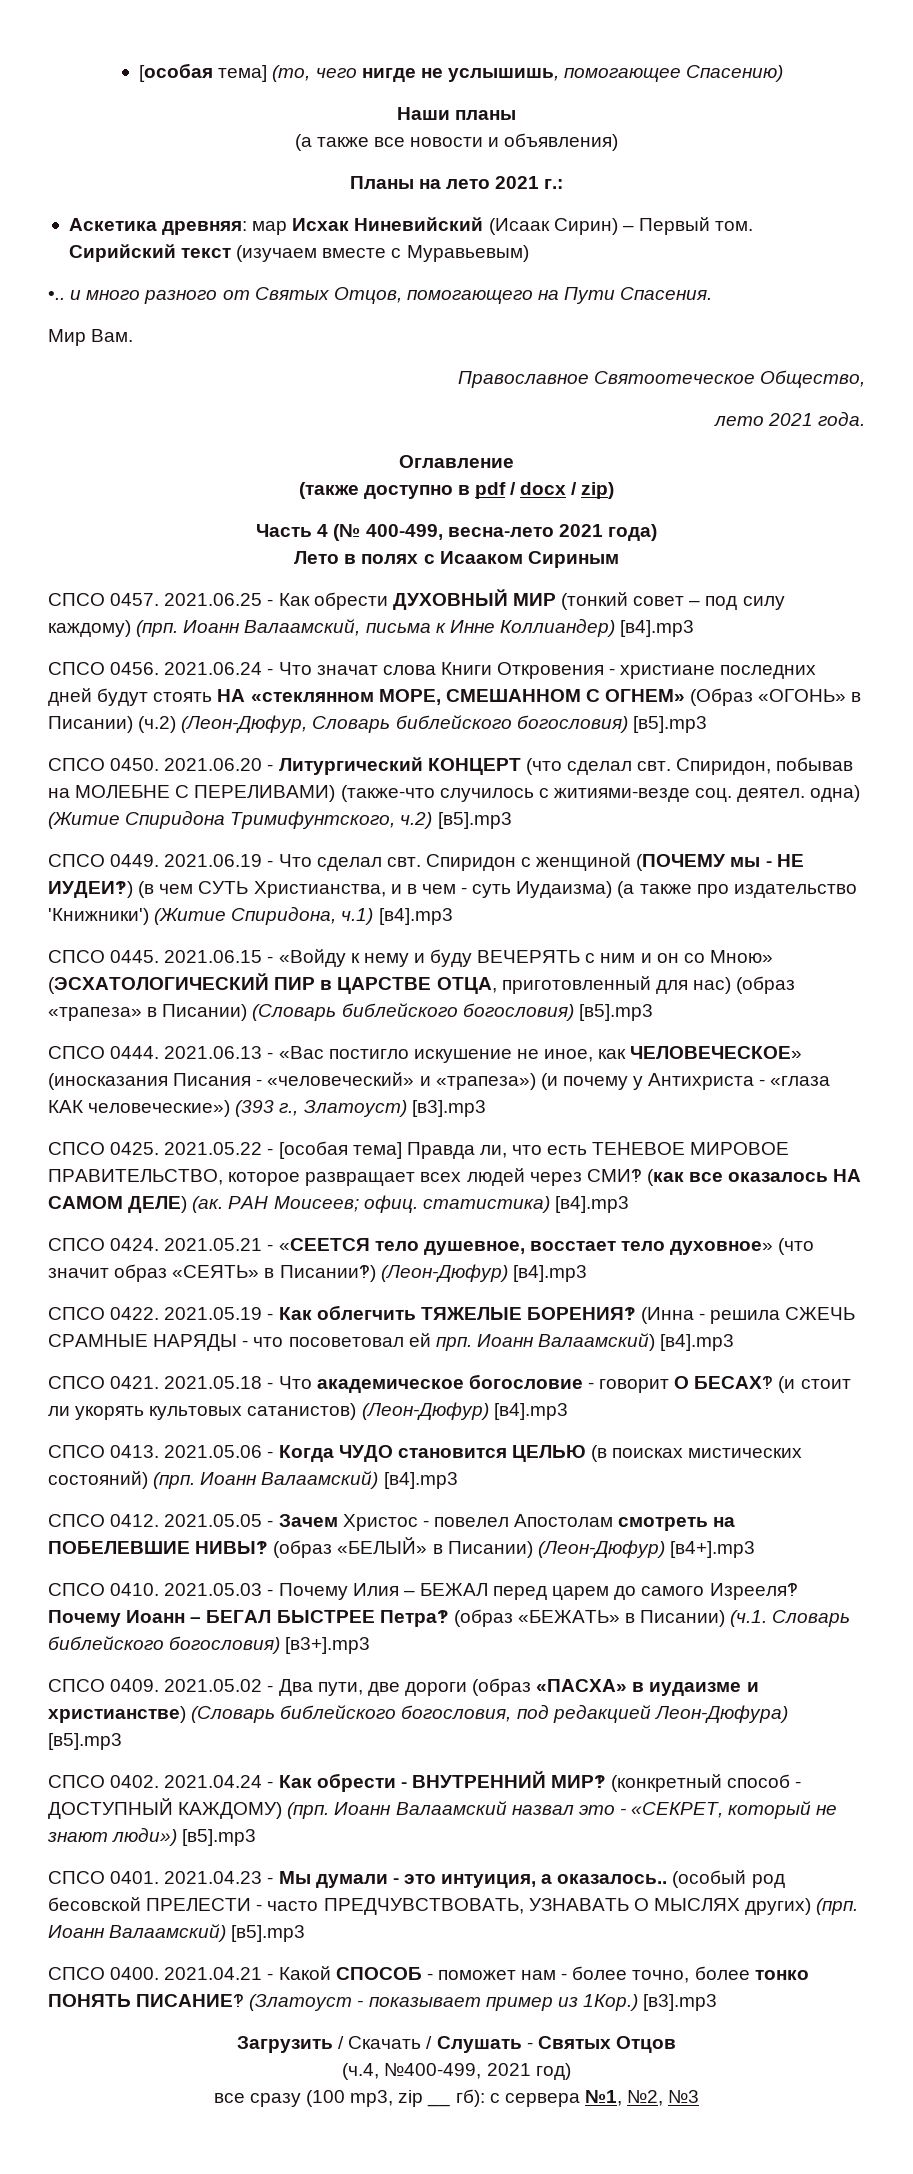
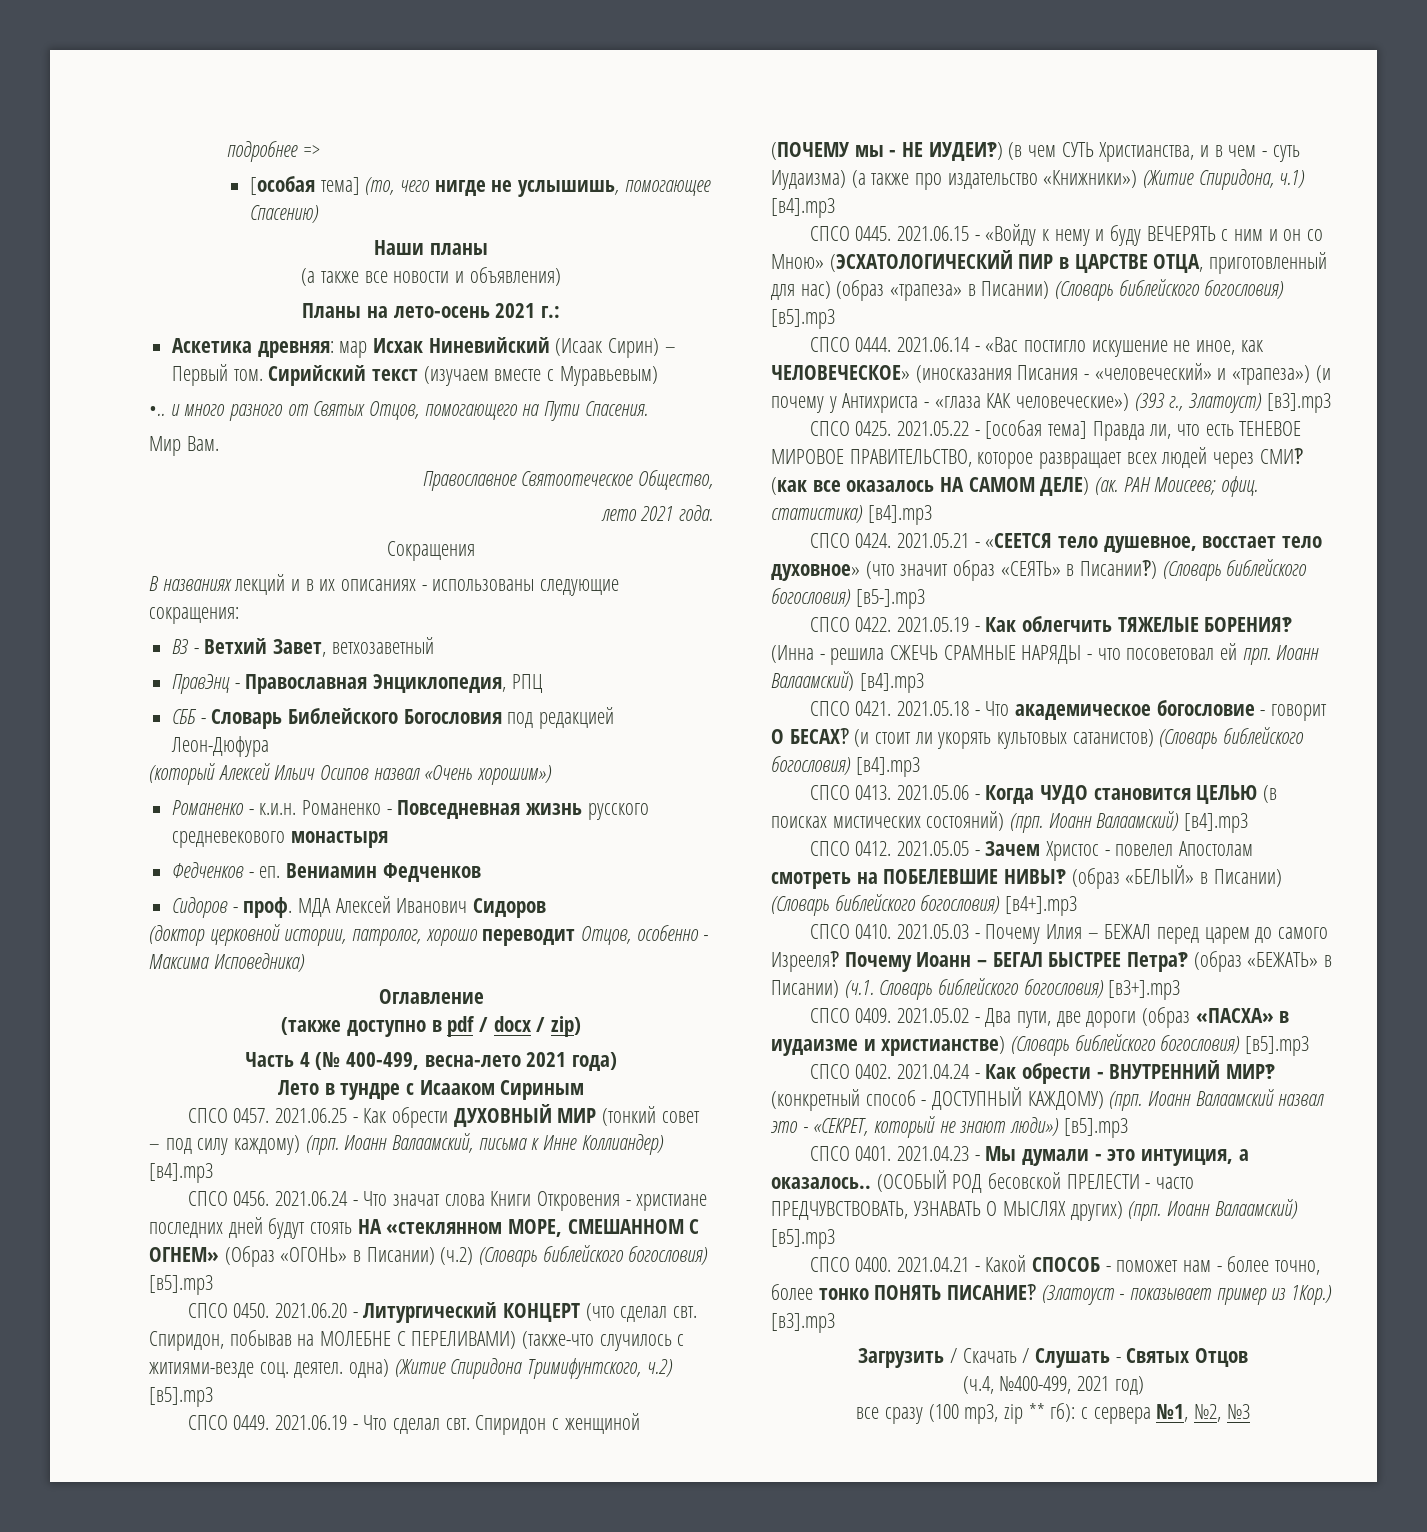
(139, 72) none -> [226,141,320,162] подробнее => //
[446,179,490,189] лето -> [393,306,490,318] лето-осень
(865, 418) none -> [387,541,475,561] [149,574,620,596] [149,607,239,624] [172,637,434,657] [172,674,543,694] [172,707,615,729] [171,736,270,757] [149,763,553,785] [172,800,649,820] [172,831,388,848] [172,862,481,882] [172,896,547,918] [149,924,709,946] [149,953,305,972] // Сокращения // В названиях лекций и в их описаниях - использованы следующие сокращения: // ВЗ - Ветхий Завет, ветхозаветный // ПравЭнц - Православная Энциклопедия, РПЦ // СББ - Словарь Библейского Богословия под редакцией Леон-Дюфура // (который Алексей Ильич Осипов назвал «Очень хорошим») // Романенко - к.и.н. Романенко - Повседневная жизнь русского средневекового монастыря // Федченков - еп. Вениамин Федченков // Сидоров - проф. МДА Алексей Иванович Сидоров // (доктор церковной истории, патролог, хорошо переводит Отцов, особенно - Максима Исповедника)
[361,554,419,564] полях -> [340,1083,401,1100] тундре
[181,715,391,733] (Леон-Дюфур, Словарь -> [479,1247,538,1267] (Словарь
[48,908,149,925] 'Книжники') -> [1043,170,1138,188] «Книжники»)
[164,1046,263,1059] 2021.06.13 -> [896,337,970,352] 2021.06.14
[380,1264,587,1282] (Леон-Дюфур) [в4].mp3 -> [1162,559,1308,581] [771,588,925,609] (Словарь библейского богословия) [в5-].mp3
[361,1402,489,1420] (Леон-Дюфур) -> [1159,727,1305,749] [771,756,851,775] (Словарь библейского богословия)
[537,1540,665,1558] (Леон-Дюфур) -> [771,894,1001,916] (Словарь библейского богословия)
[401,1704,788,1723] богословия, под редакцией Леон-Дюфура) -> [1160,1035,1241,1054] богословия)
[672,1870,785,1888] (особый род -> [876,1170,983,1193] (ОСОБЫЙ РОД
[427,2103,451,2107] __ -> [1028,1403,1045,1419] **

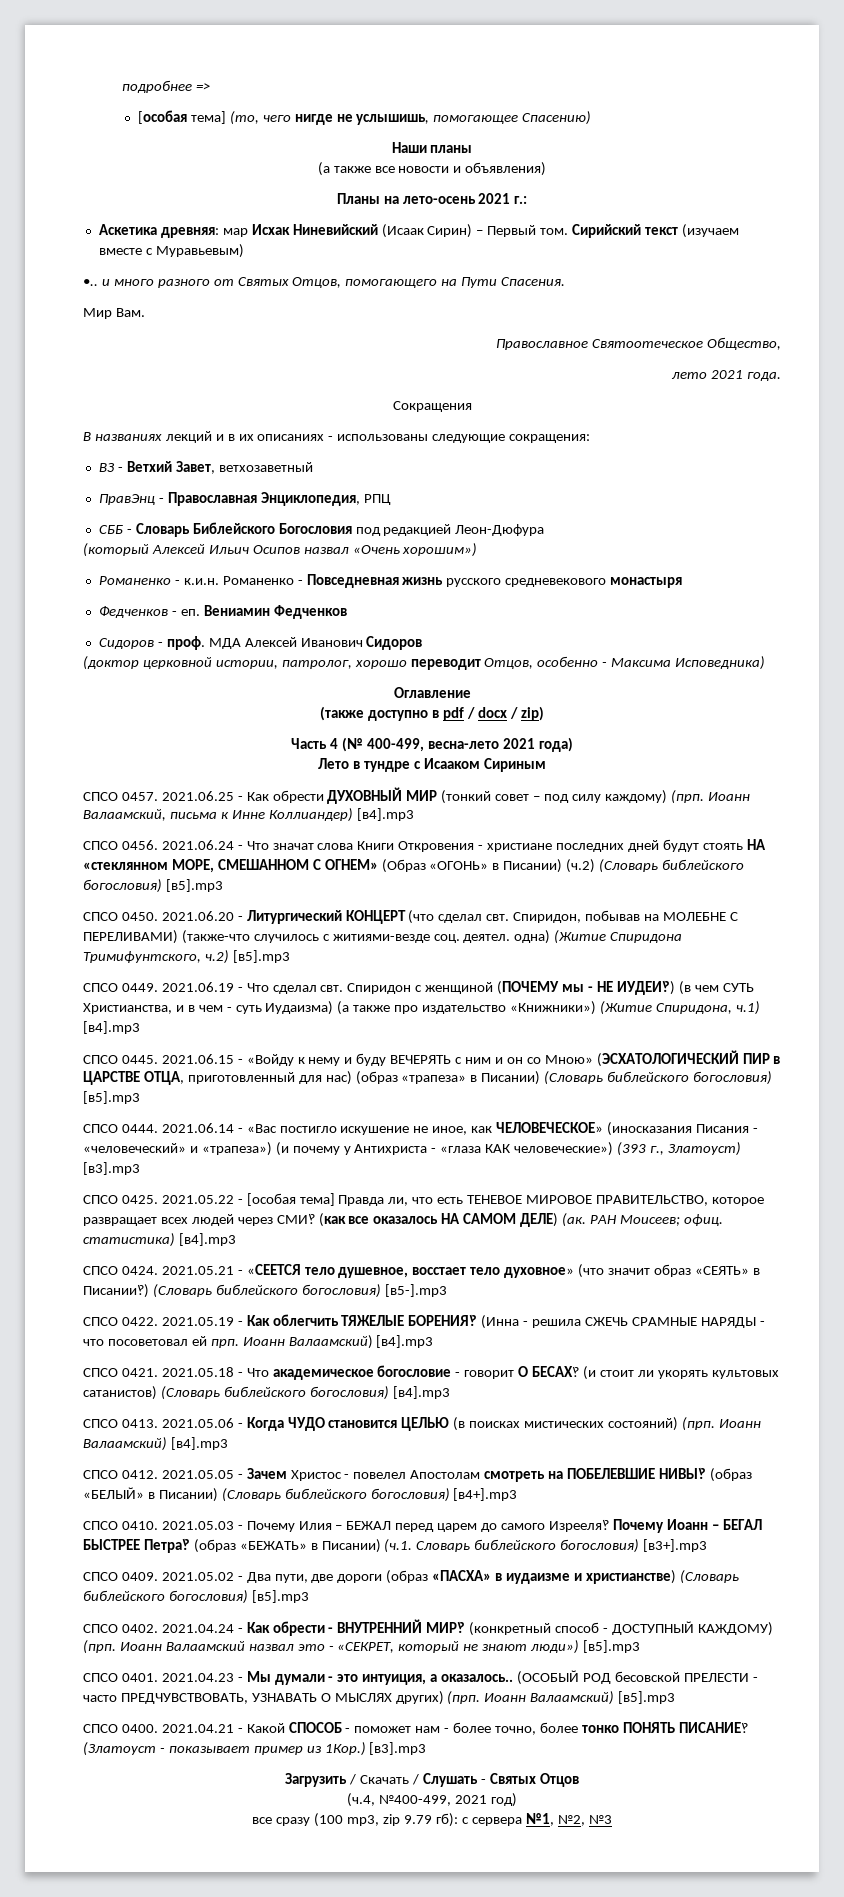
[1028,1403,1045,1419] ** -> [404,1815,433,1824] 9.79

